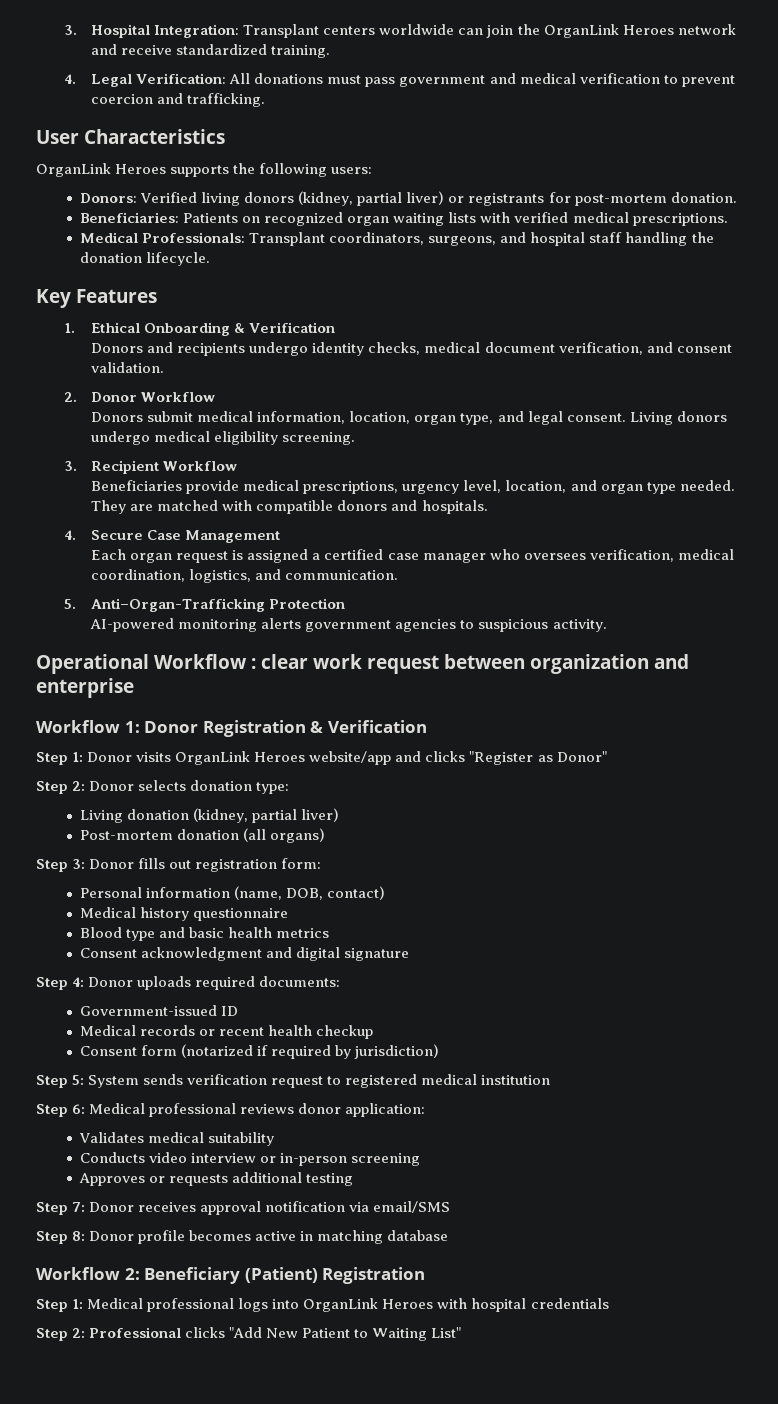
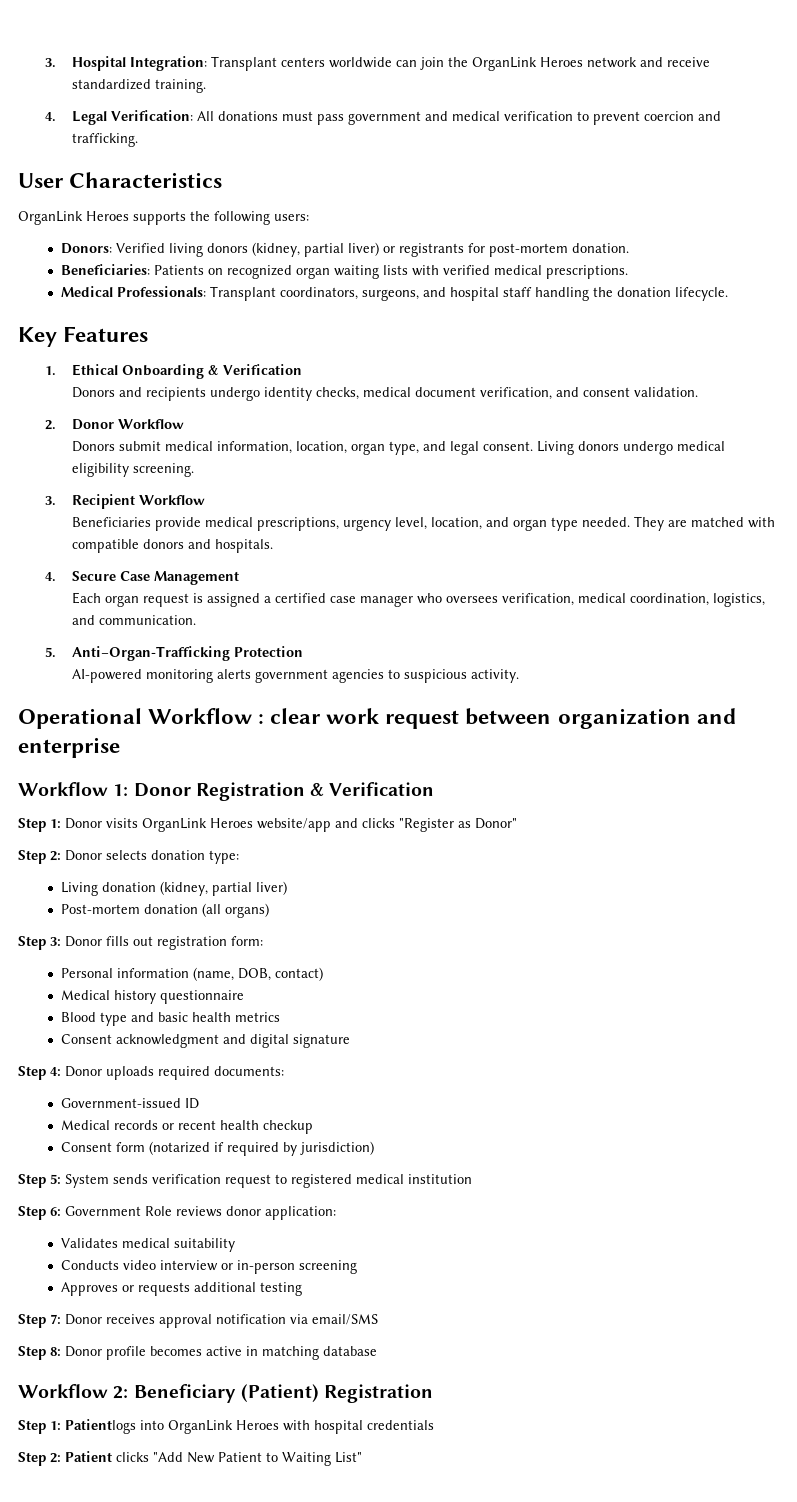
[89,1103,237,1117] Medical professional -> [65,1206,172,1216] Government Role
[87,1298,269,1312] Medical professional logs -> [65,1419,136,1434] Patientlogs
[89,1327,182,1338] Professional -> [65,1451,112,1462] Patient

